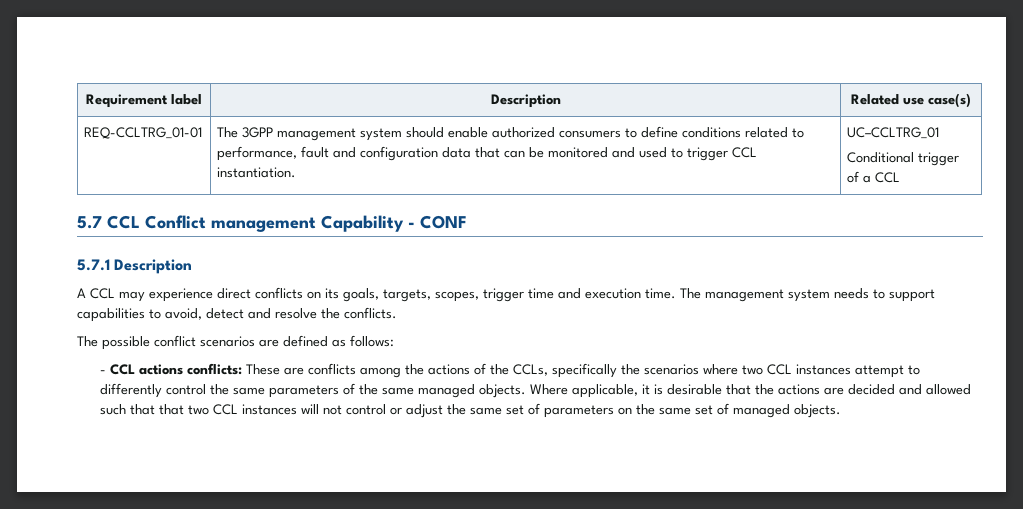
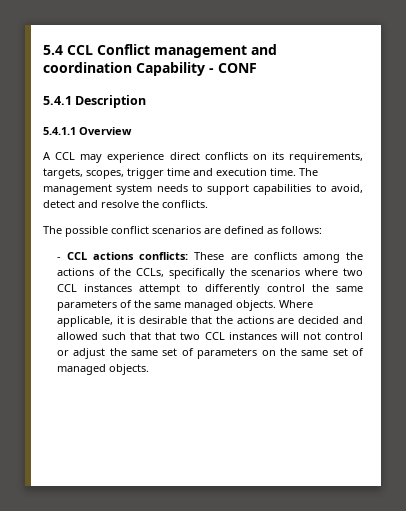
[86,94,202,108] [490,94,561,108] [851,93,971,108] [84,127,203,139] [217,126,805,141] [217,146,758,161] [217,167,297,178] [847,127,940,139] [847,152,960,166] [847,171,901,183] [77,216,102,229] Requirement label | Description | Related use case(s) // REQ-CCLTRG_01-01 | The 3GPP management system should enable authorized consumers to define conditions related to performance, fault and configuration data that can be monitored and used to trigger CCL instantiation. | UC–CCLTRG_01 // Conditional trigger of a CCL // 5.7 -> [43,45,63,55] 5.4
(316, 224) none -> [251,44,277,55] [43,62,132,73] and coordination
[77,259,193,274] 5.7.1 Description -> [43,95,147,108] [43,127,132,135] 5.4.1 Description // 5.4.1.1 Overview
[343,288,379,302] goals, -> [289,152,363,163] requirements,

